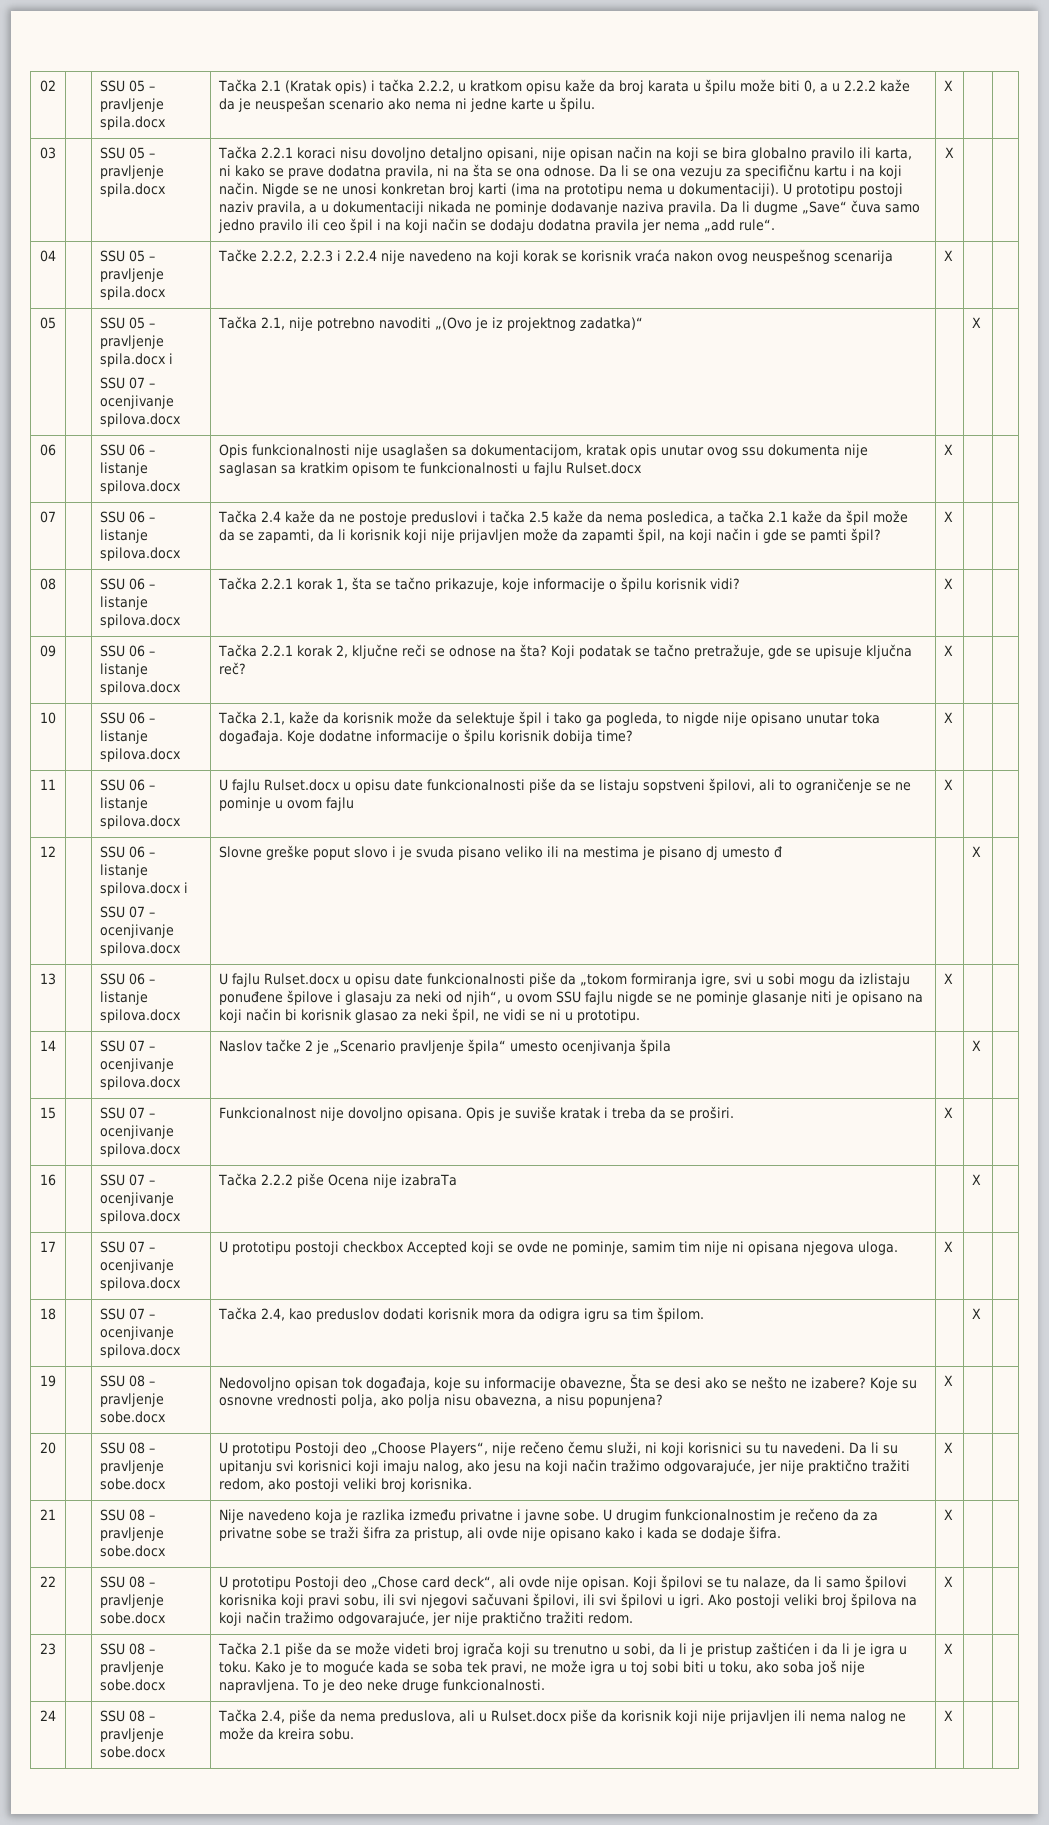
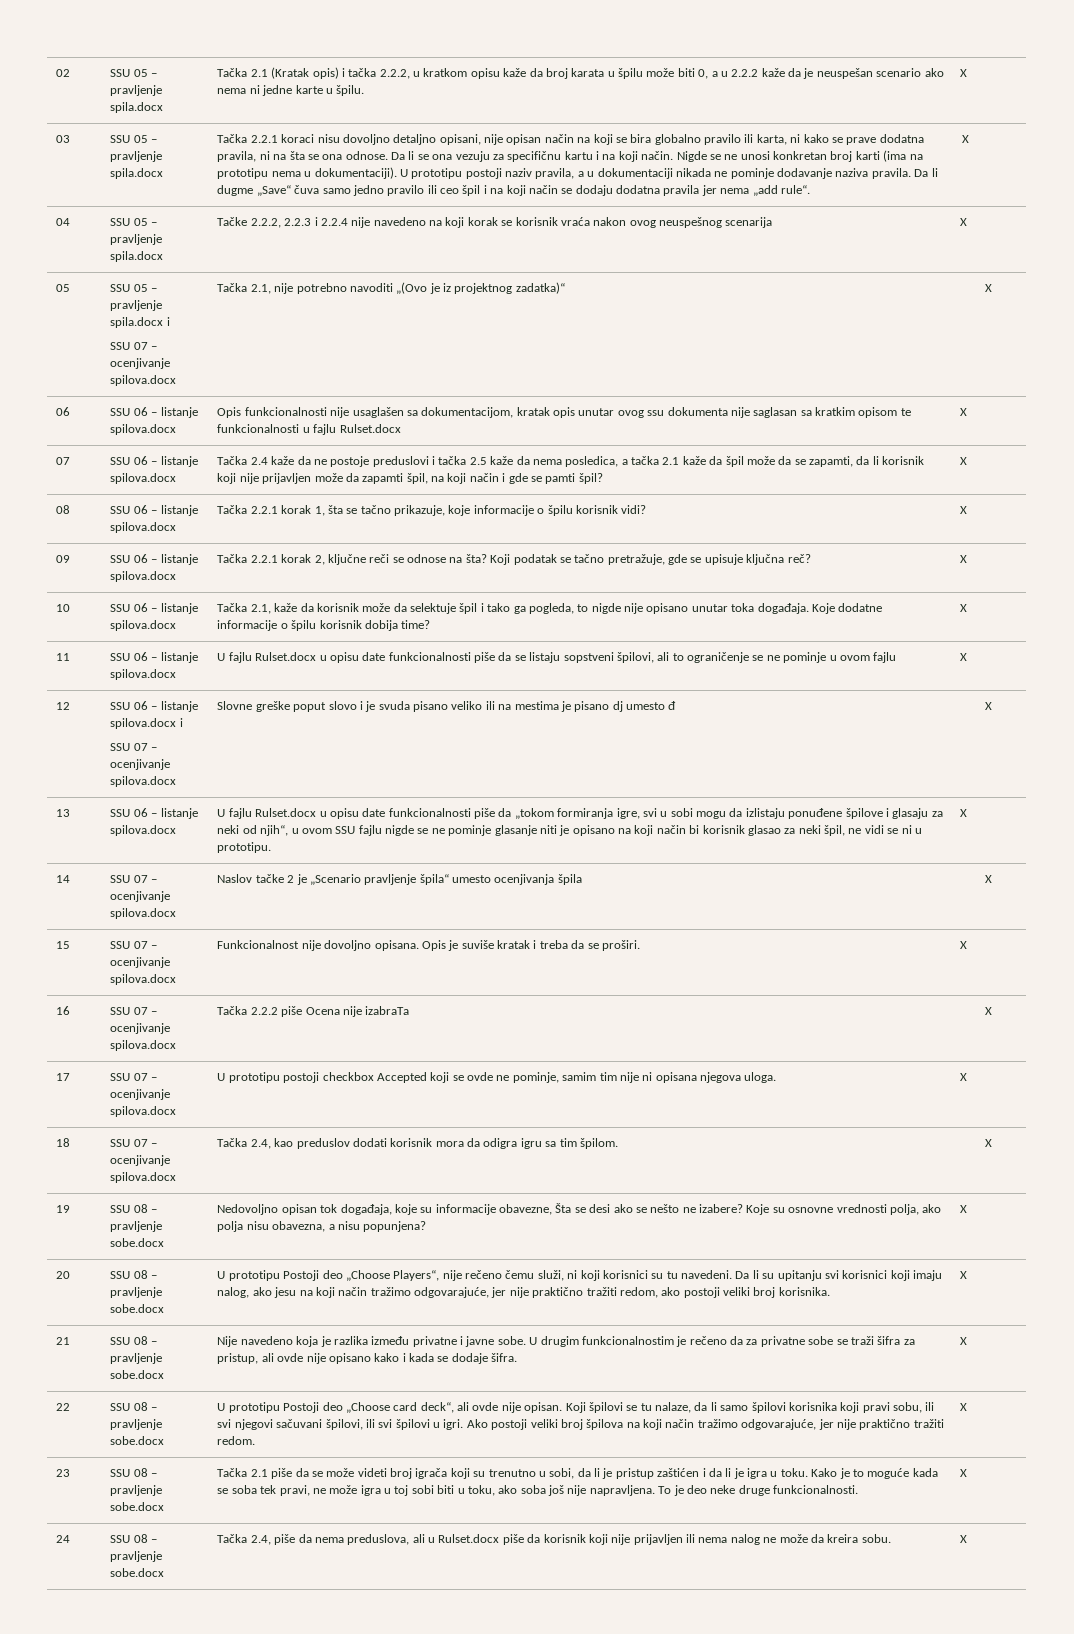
[371,1576,419,1589] „Chose -> [345,1402,390,1413] „Choose

